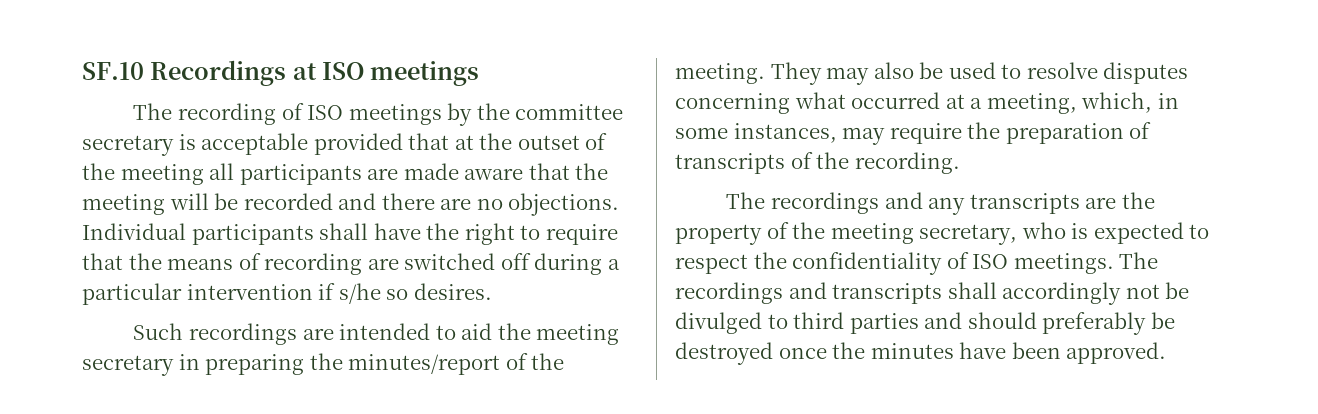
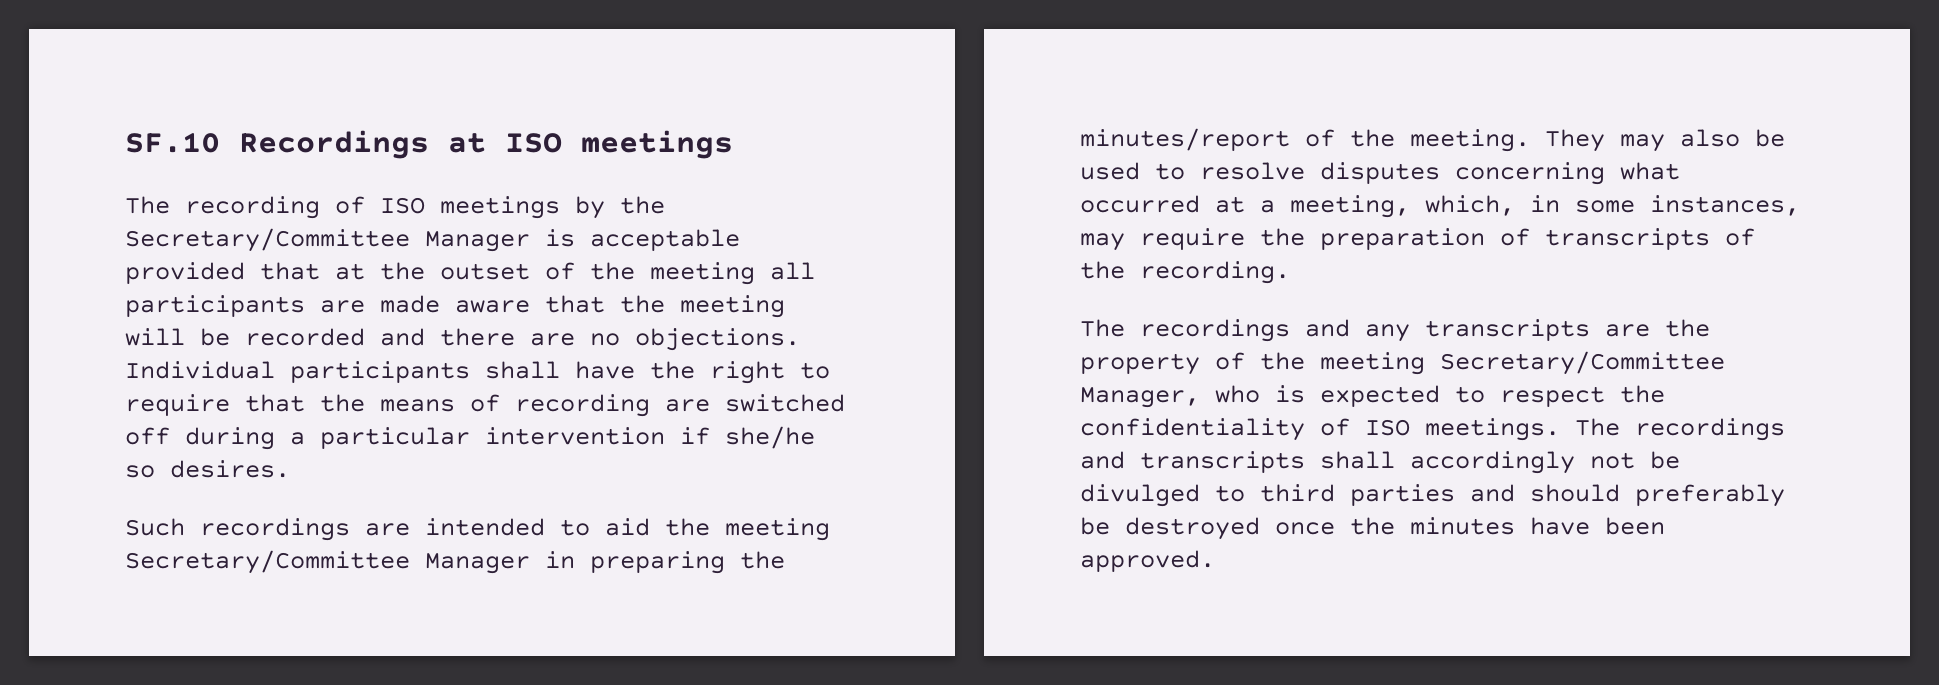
[515,104,624,120] [82,135,174,156] committee secretary -> [125,228,530,252] Secretary/Committee Manager
[338,283,381,304] s/he -> [725,426,815,449] she/he
[82,355,174,376] secretary -> [125,550,530,574] Secretary/Committee Manager
[919,224,1018,245] secretary, -> [1440,351,1725,375] [1080,387,1200,408] Secretary/Committee Manager,

